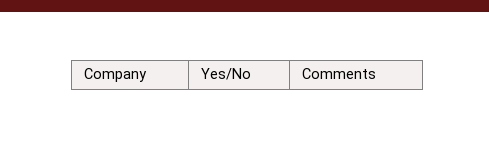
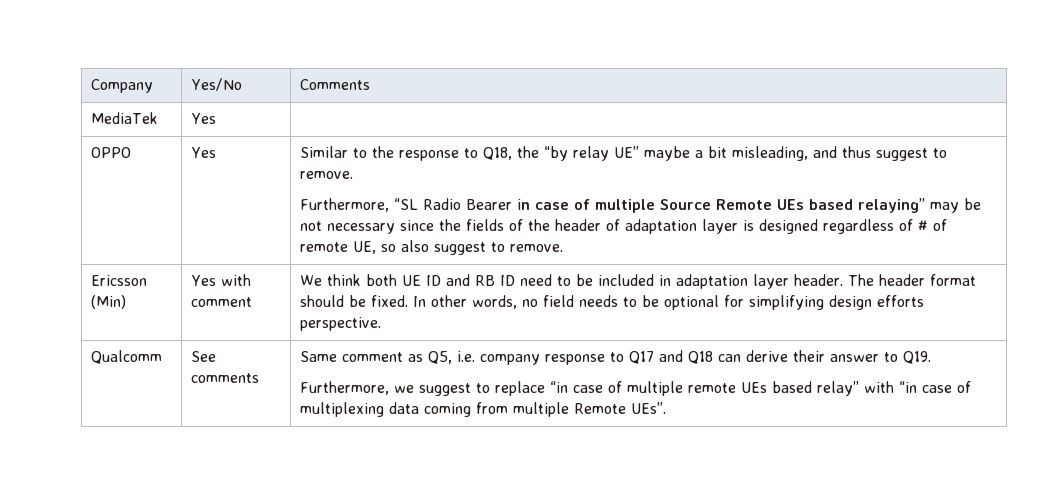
(376, 73) none -> [90,112,158,124] [190,113,216,124] [90,147,131,158] [190,147,216,158] [299,146,947,161] [299,171,353,179] [299,198,981,213] [299,219,947,234] [299,240,563,255] [90,275,147,286] [90,295,126,309] [190,274,251,286] [190,297,252,307] [299,274,976,289] [299,295,924,310] [299,317,381,331] [90,350,162,364] [190,351,216,362] [190,373,259,383] [299,350,931,365] [299,381,971,396] [299,402,666,417] // MediaTek | Yes | // OPPO | Yes | Similar to the response to Q18, the “by relay UE” maybe a bit misleading, and thus suggest to remove. // Furthermore, “SL Radio Bearer in case of multiple Source Remote UEs based relaying” may be not necessary since the fields of the header of adaptation layer is designed regardless of # of remote UE, so also suggest to remove. // Ericsson (Min) | Yes with comment | We think both UE ID and RB ID need to be included in adaptation layer header. The header format should be fixed. In other words, no field needs to be optional for simplifying design efforts perspective. // Qualcomm | See comments | Same comment as Q5, i.e. company response to Q17 and Q18 can derive their answer to Q19. // Furthermore, we suggest to replace “in case of multiple remote UEs based relay” with “in case of multiplexing data coming from multiple Remote UEs”.

